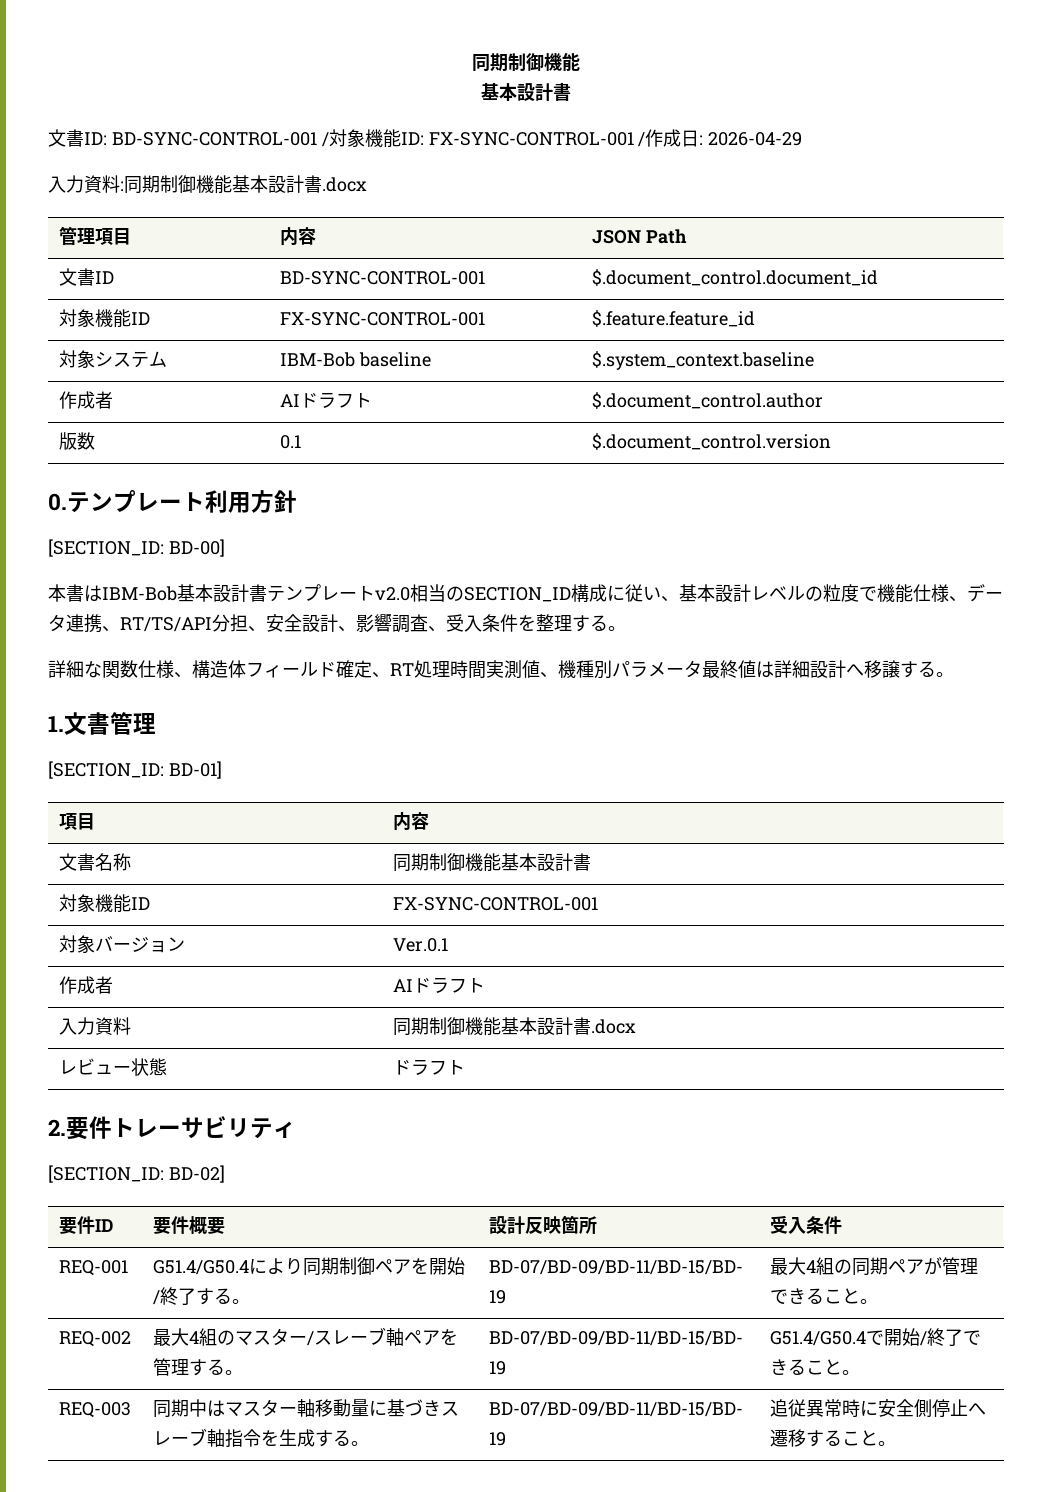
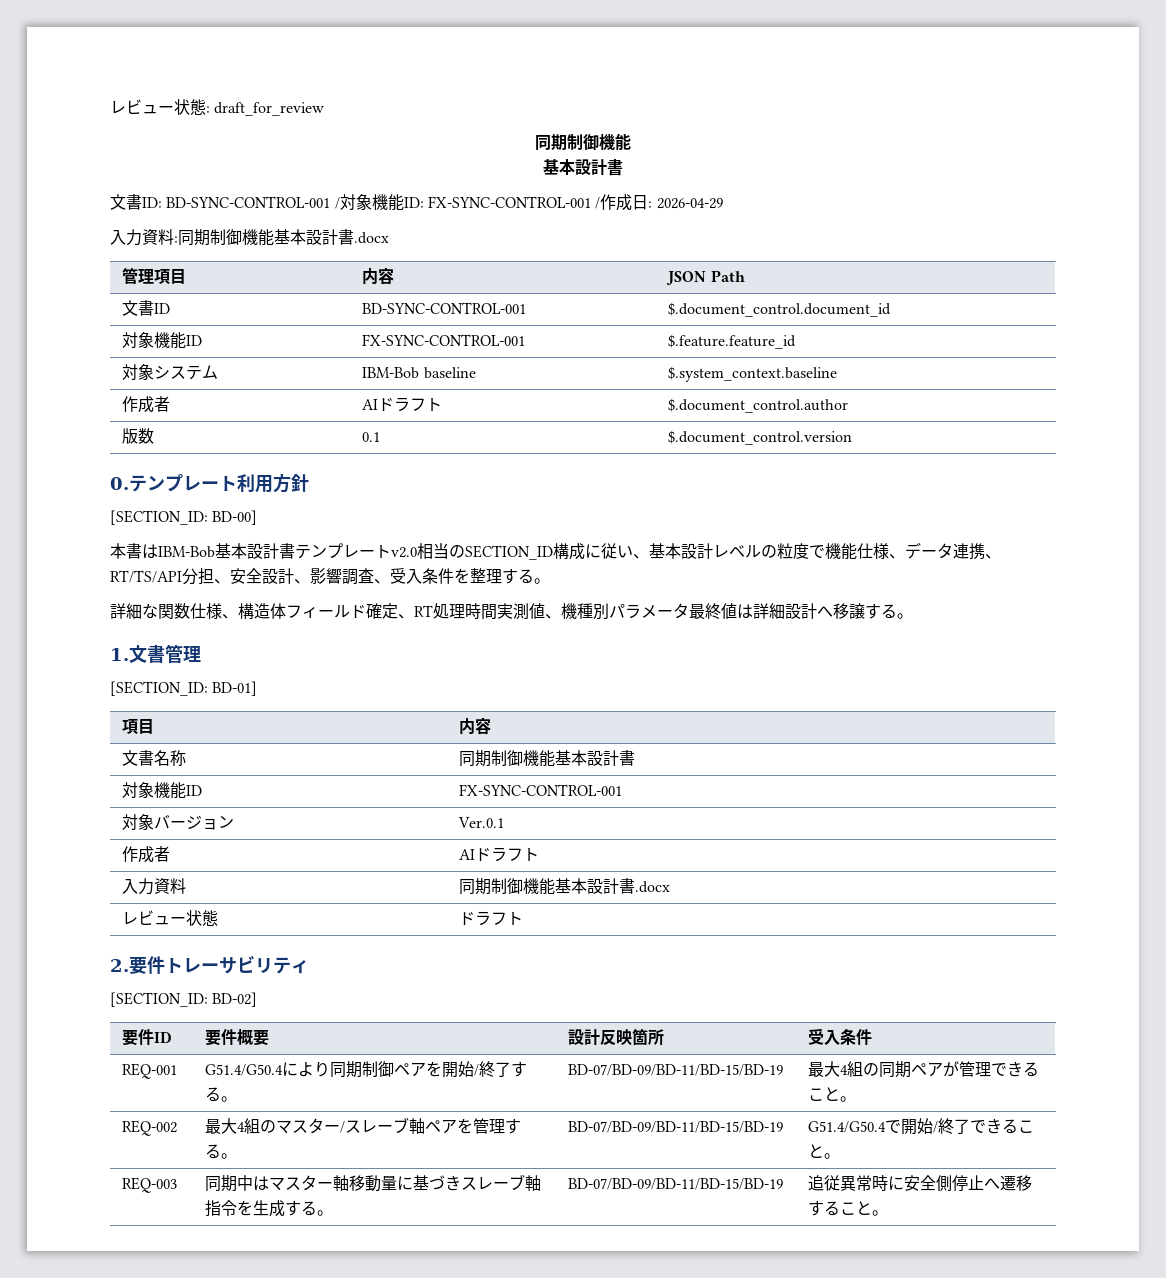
(472, 63) none -> [110,99,325,116] レビュー状態: draft_for_review //

